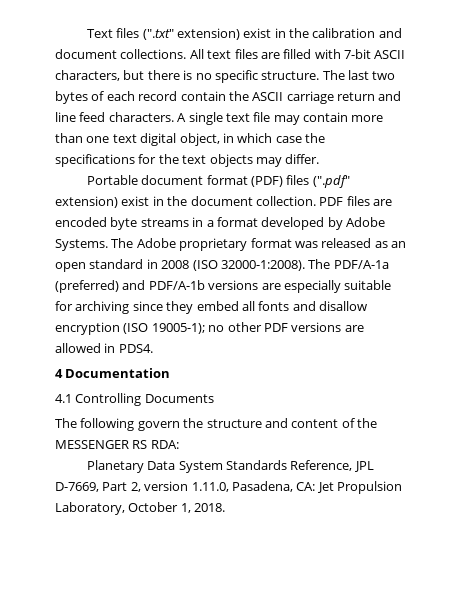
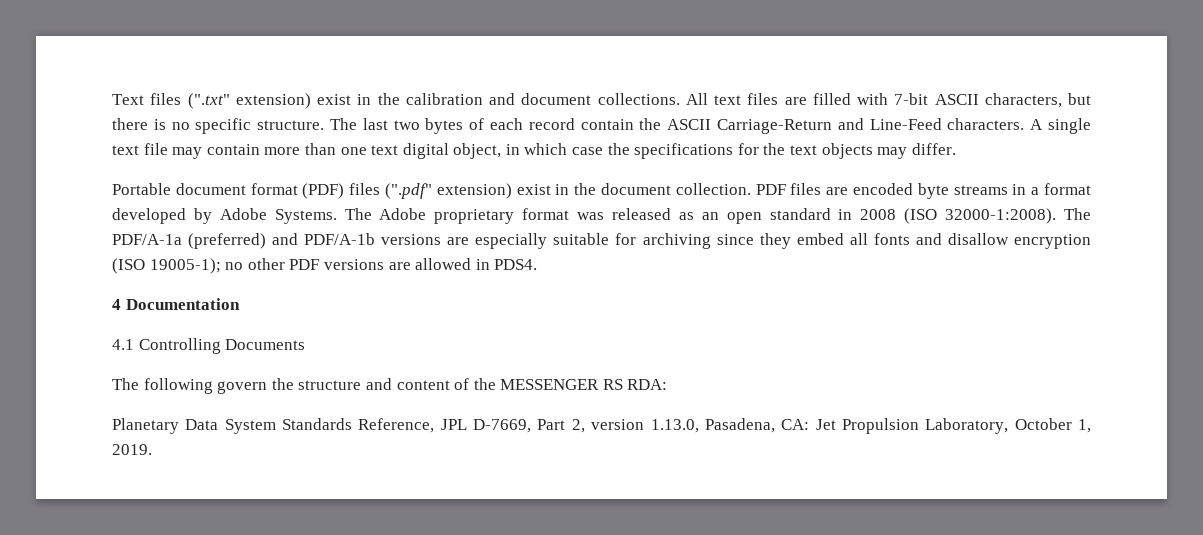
[286,91,402,104] [55,112,106,122] carriage return and line feed -> [716,118,942,134] Carriage-Return and Line-Feed
[191,482,229,492] 1.11.0, -> [650,419,699,433] 1.13.0,
[194,503,226,512] 2018. -> [112,444,152,455] 2019.

